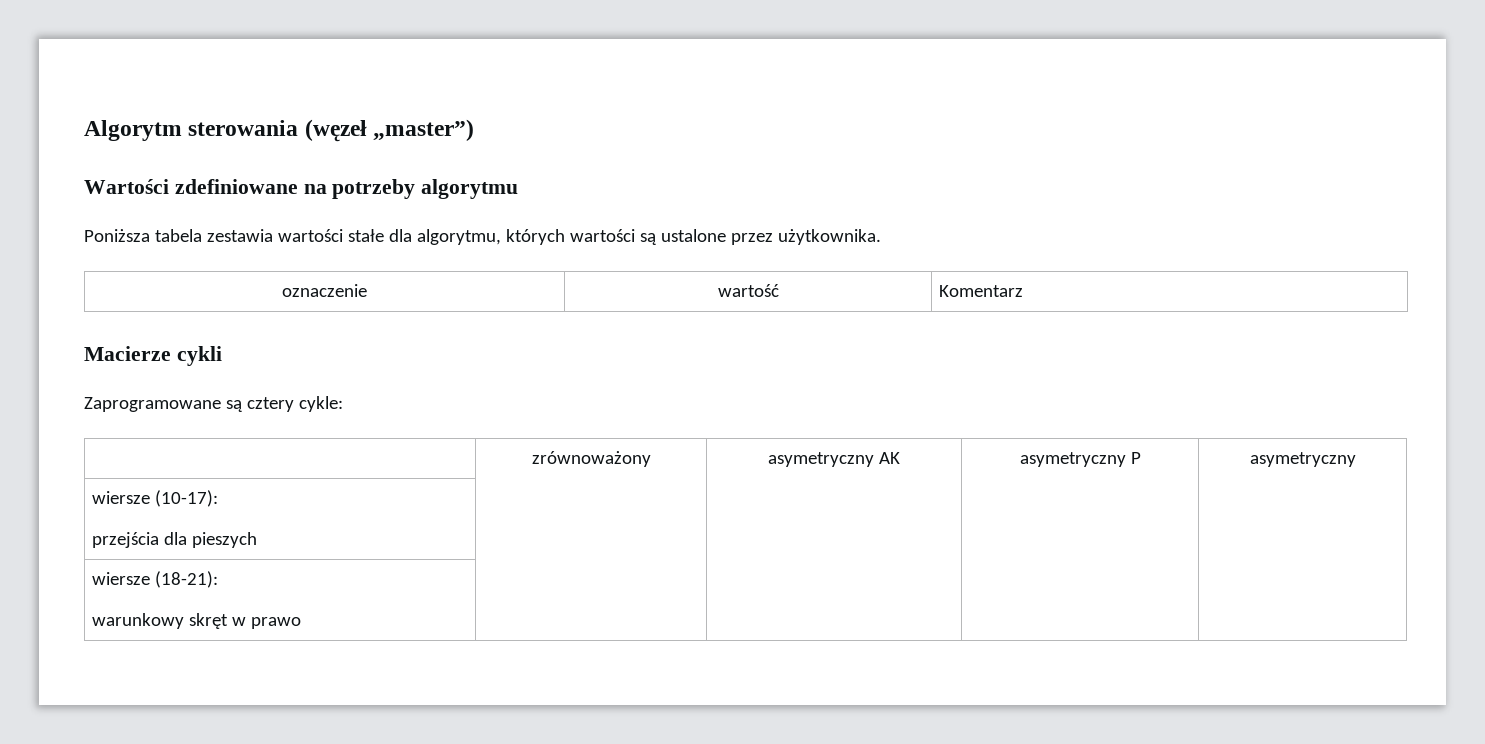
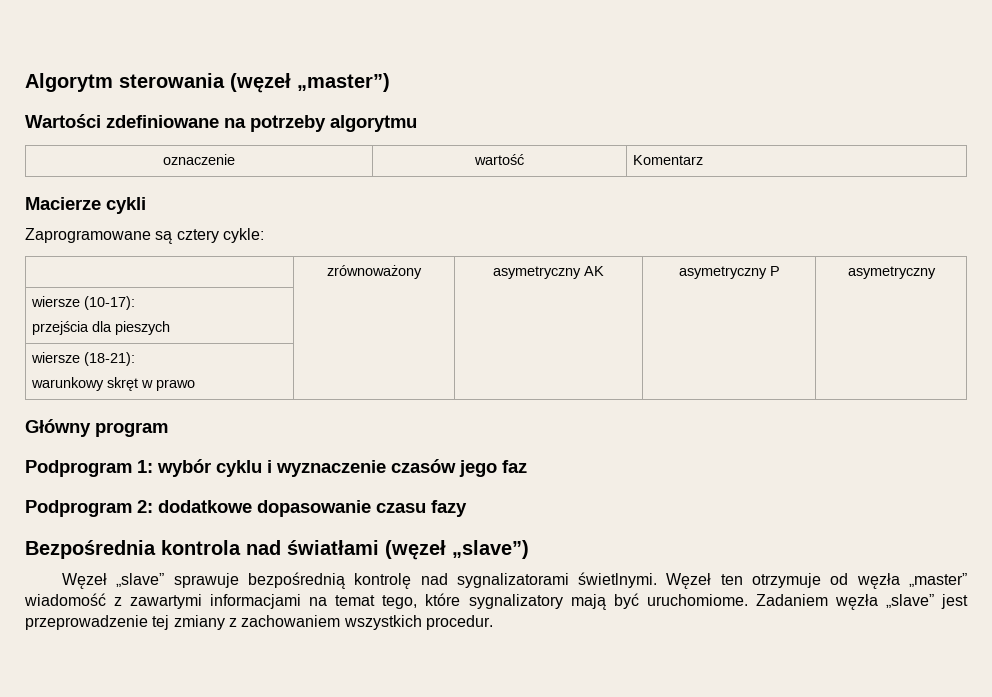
[84,229,881,245] // Poniższa tabela zestawia wartości stałe dla algorytmu, których wartości są ustalone przez użytkownika. -> (417, 123) none
(301, 623) none -> [25,419,168,437] [25,459,527,477] [25,500,467,517] [25,540,529,560] [62,572,967,589] [24,593,969,610] [25,615,493,630] // Główny program // Podprogram 1: wybór cyklu i wyznaczenie czasów jego faz // Podprogram 2: dodatkowe dopasowanie czasu fazy // Bezpośrednia kontrola nad światłami (węzeł „slave”) // Węzeł „slave” sprawuje bezpośrednią kontrolę nad sygnalizatorami świetlnymi. Węzeł ten otrzymuje od węzła „master” wiadomość z zawartymi informacjami na temat tego, które sygnalizatory mają być uruchomiome. Zadaniem węzła „slave” jest przeprowadzenie tej zmiany z zachowaniem wszystkich procedur.

